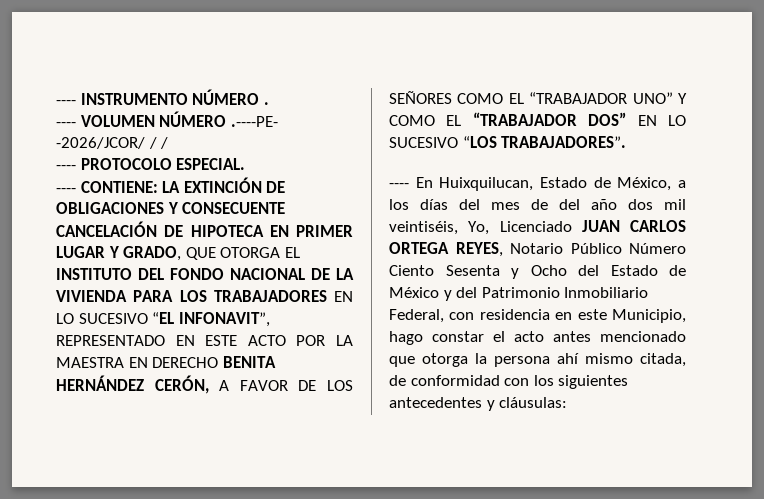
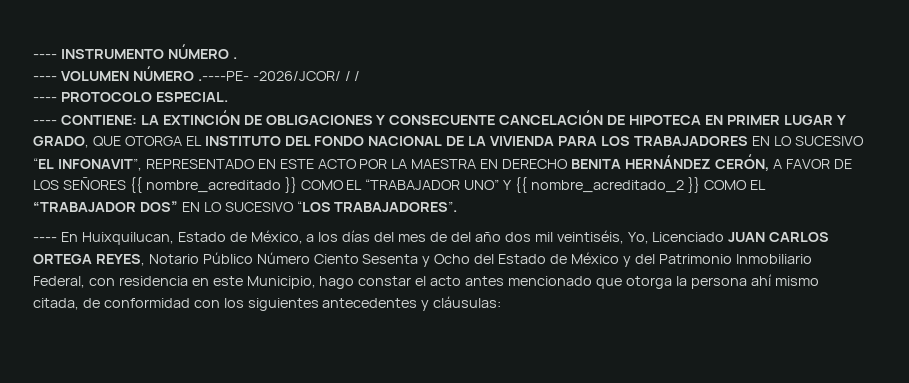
(452, 97) none -> [129,177,297,193] {{ nombre_acreditado }}
(687, 98) none -> [515,177,700,193] {{ nombre_acreditado_2 }}

